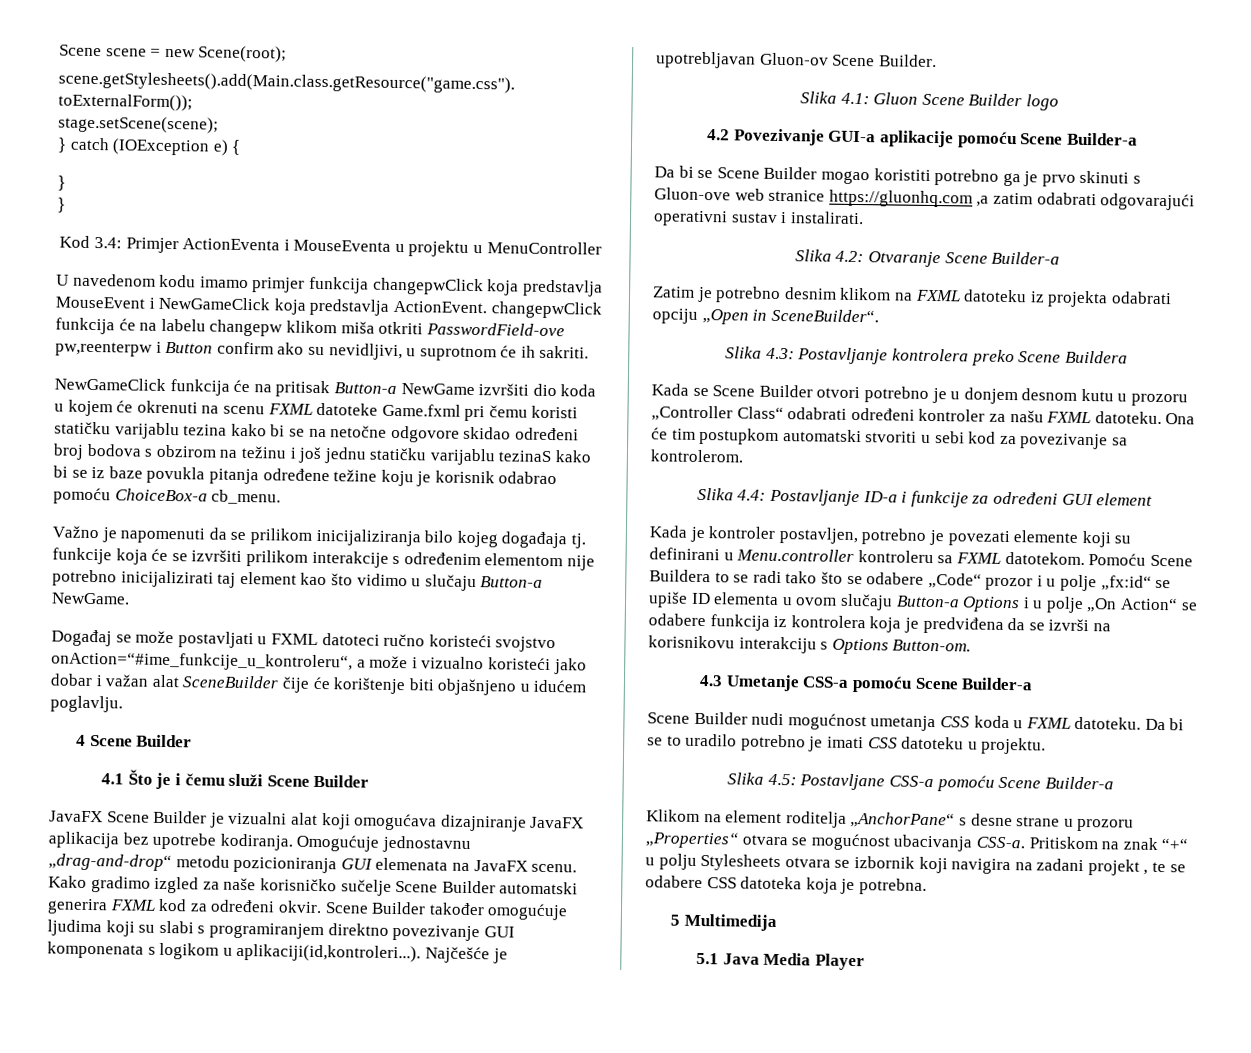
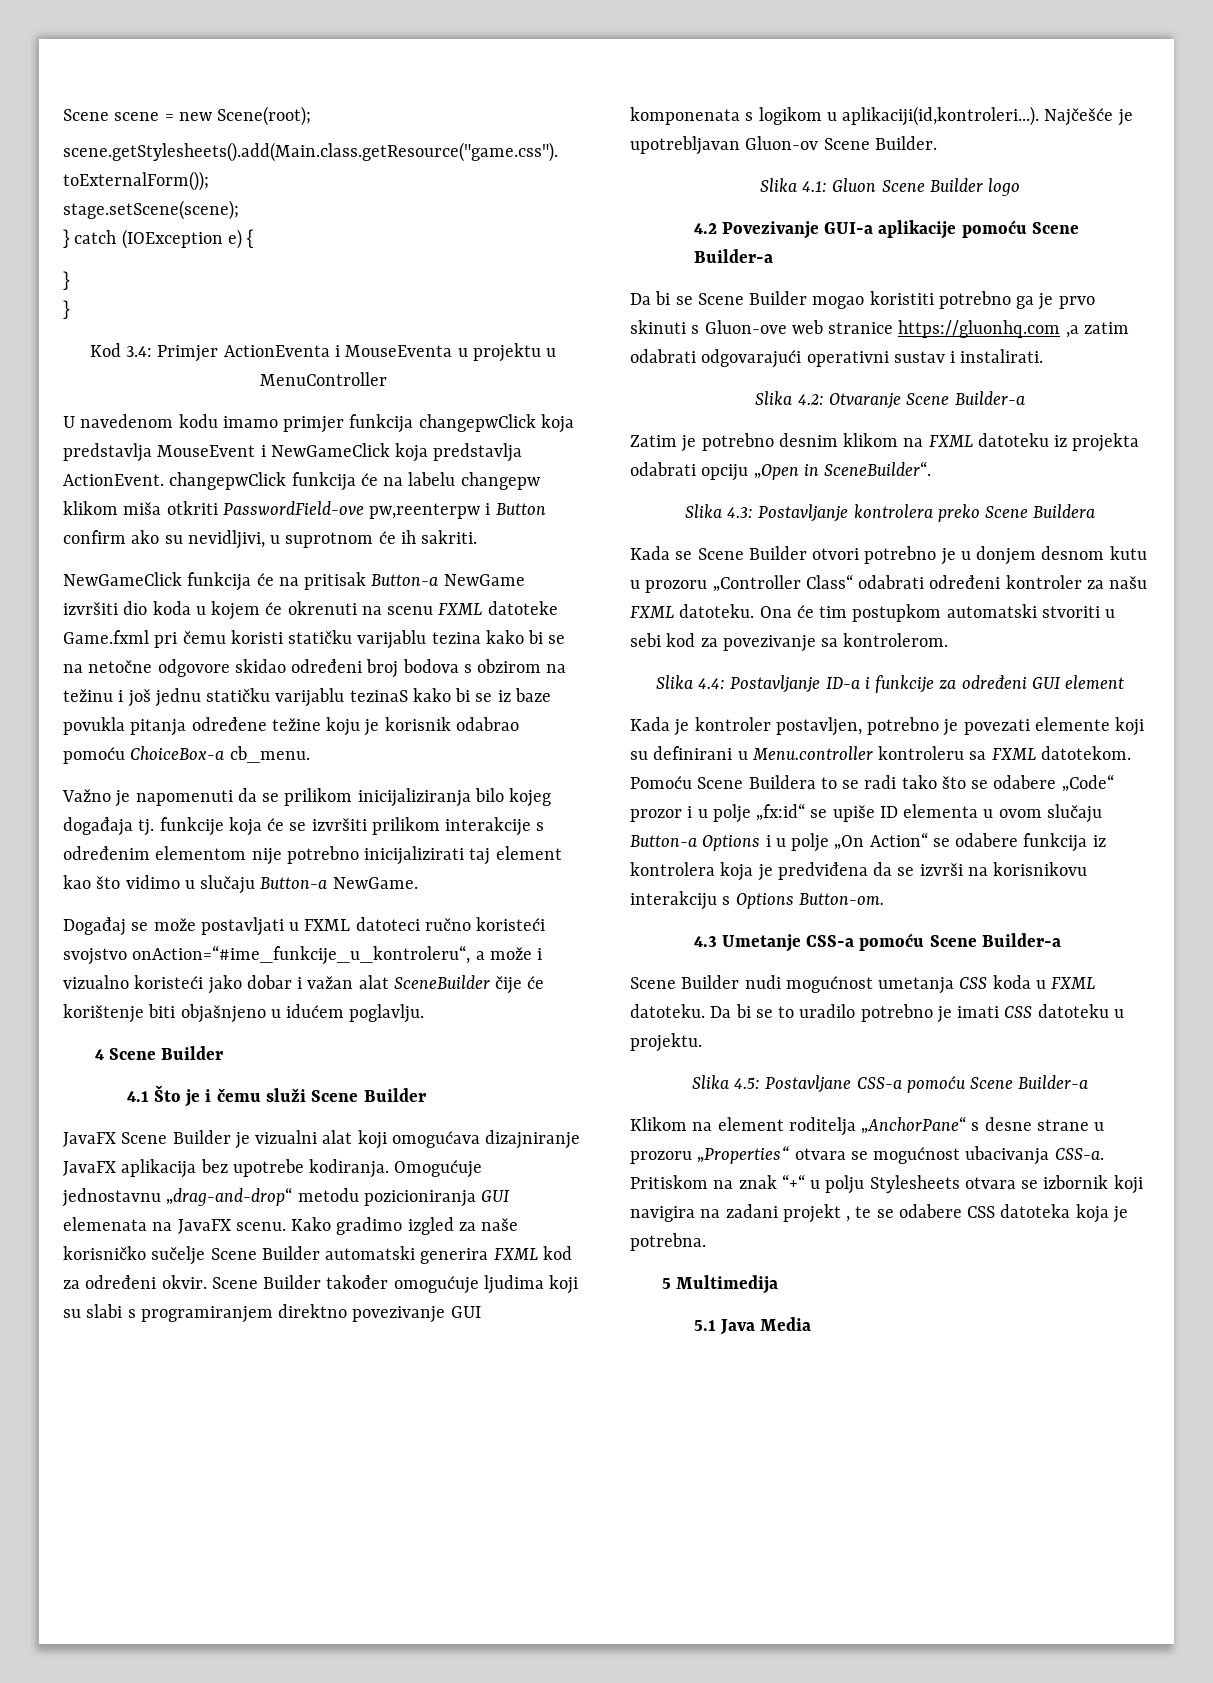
[815,953,866,971] Player -> (812, 1324) none

